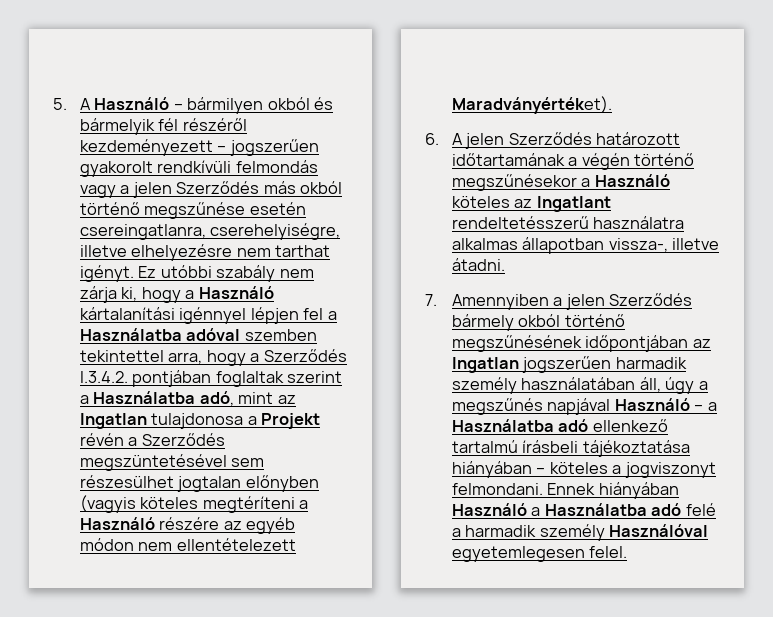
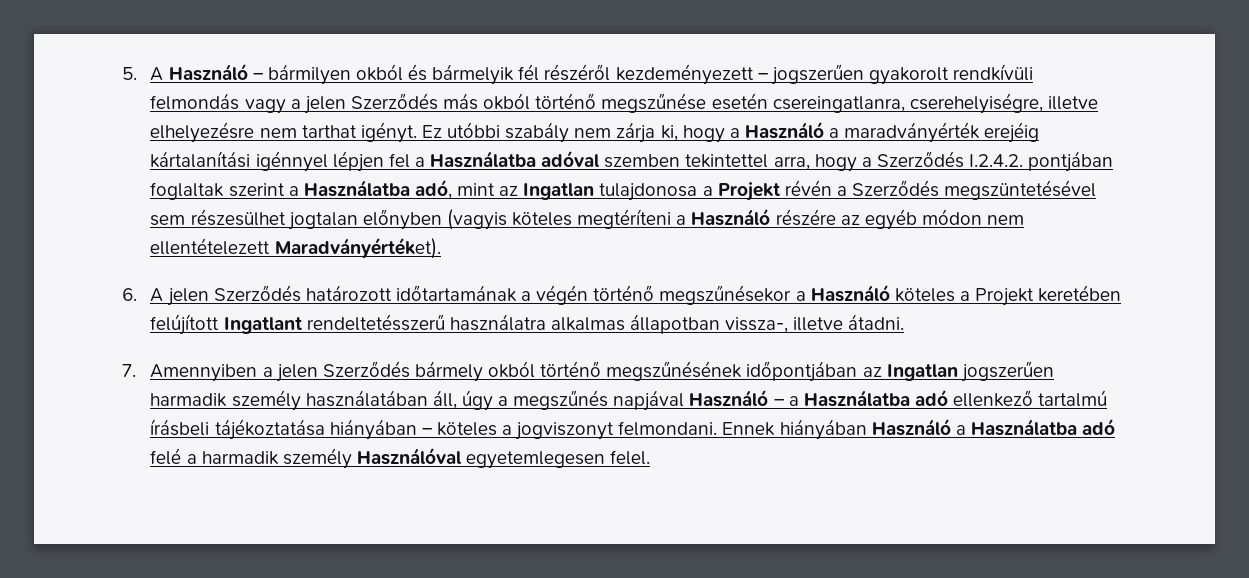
(274, 292) none -> [829,122,1040,143] a maradványérték erejéig
[79,371,128,383] I.3.4.2. -> [969,154,1024,167] I.2.4.2.
[514,199,533,208] az -> [960,285,1122,306] [150,314,220,335] a Projekt keretében felújított

